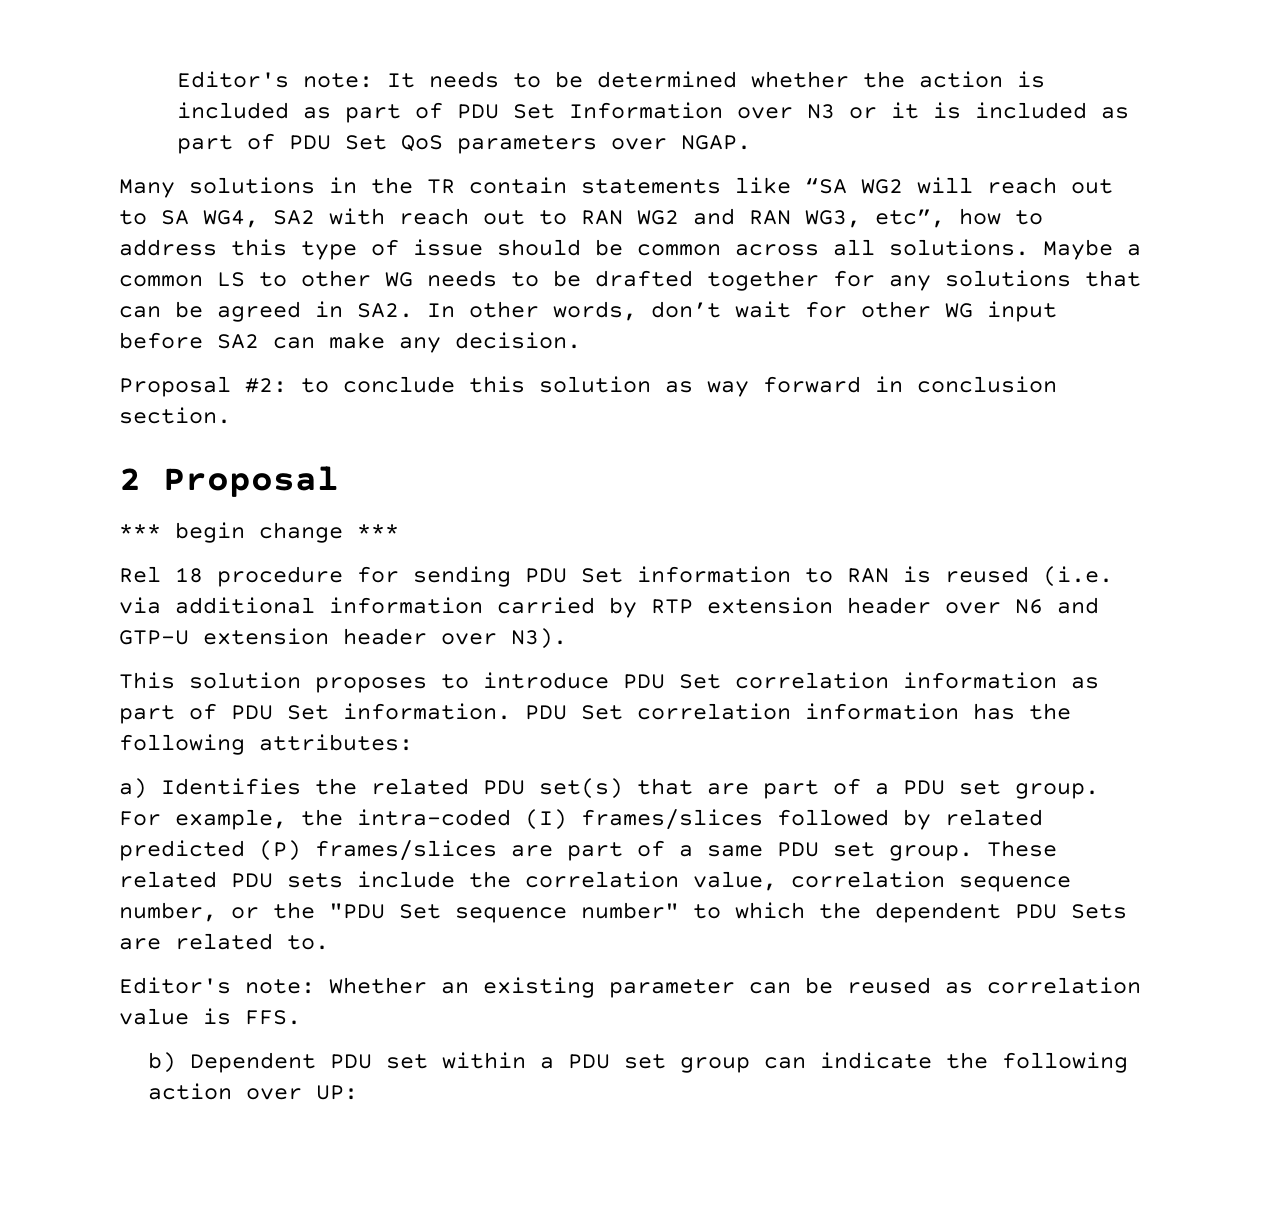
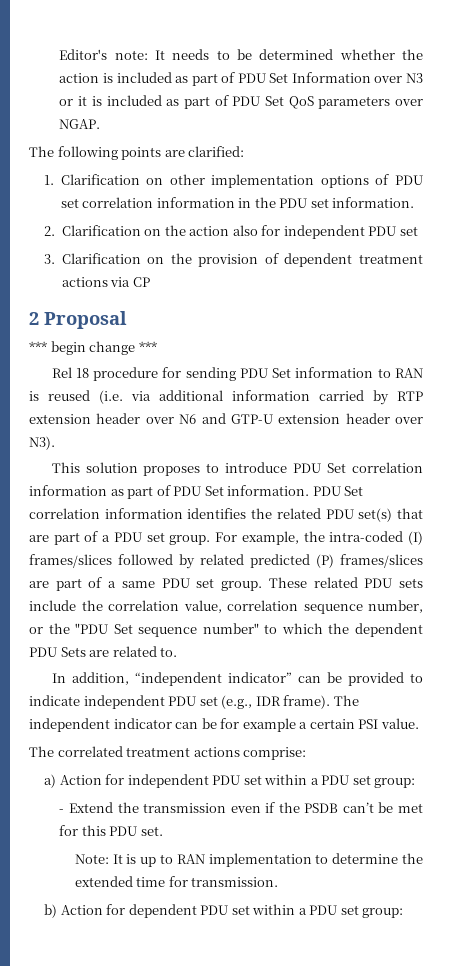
[119,177,1113,198] [119,208,1043,228] [119,239,1141,260] [119,270,1141,291] [119,301,1057,322] [119,332,581,353] [119,376,1057,397] [119,407,231,424] Many solutions in the TR contain statements like “SA WG2 will reach out to SA WG4, SA2 with reach out to RAN WG2 and RAN WG3, etc”, how to address this type of issue should be common across all solutions. Maybe a common LS to other WG needs to be drafted together for any solutions that can be agreed in SA2. In other words, don’t wait for other WG input before SA2 can make any decision. // Proposal #2: to conclude this solution as way forward in conclusion section. -> [29,146,245,160] [44,174,423,188] [60,197,415,208] [44,225,418,239] [44,253,423,267] [61,277,150,287] The following points are clarified: // 1. Clarification on other implementation options of PDU set correlation information in the PDU set information. // 2. Clarification on the action also for independent PDU set // 3. Clarification on the provision of dependent treatment actions via CP
[973,703,1071,720] [119,734,413,755] [119,778,301,799] has the following attributes: // a) Identifies -> [187,508,247,519] identifies
[119,977,1141,998] [119,1008,301,1025] [147,1052,1128,1073] [147,1083,358,1100] Editor's note: Whether an existing parameter can be reused as correlation value is FFS. // b) Dependent PDU set within a PDU set group can indicate the following action over UP: -> [51,672,423,686] [29,695,359,709] [29,718,419,732] [29,746,307,760] [44,774,416,788] [59,802,423,813] [59,825,163,836] [74,853,423,867] [74,876,279,887] [44,904,404,918] In addition, “independent indicator” can be provided to indicate independent PDU set (e.g., IDR frame). The independent indicator can be for example a certain PSI value. // The correlated treatment actions comprise: // a) Action for independent PDU set within a PDU set group: // - Extend the transmission even if the PSDB can’t be met for this PDU set. // Note: It is up to RAN implementation to determine the extended time for transmission. // b) Action for dependent PDU set within a PDU set group:

